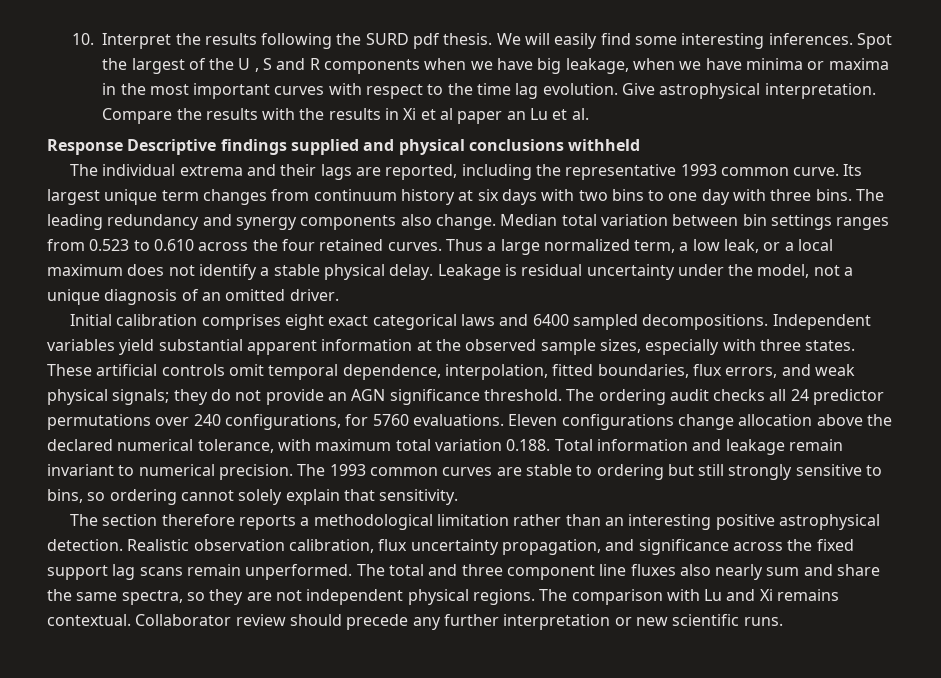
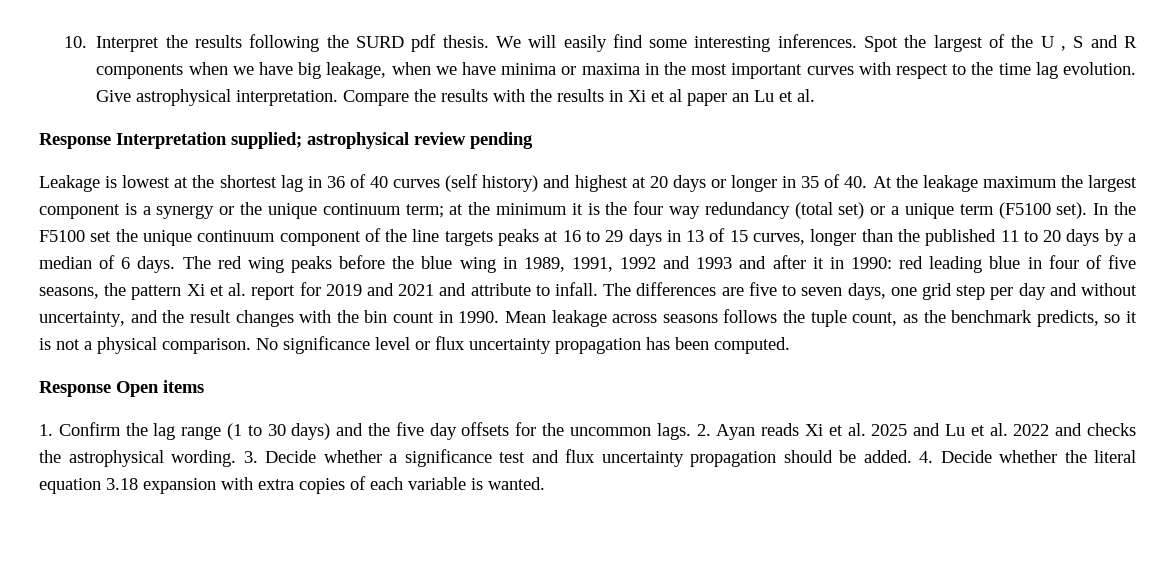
[127,139,641,155] [70,164,863,180] [47,189,885,205] [47,214,890,230] [47,239,834,255] [47,264,854,280] [47,289,339,305] [70,314,871,330] [47,339,856,355] [47,364,855,380] [47,389,885,405] [47,414,892,430] [47,439,843,455] [47,464,883,480] [47,489,459,505] [70,514,880,530] [47,539,854,555] [47,564,881,580] [47,589,840,605] [47,614,783,630] Descriptive findings supplied and physical conclusions withheld // The individual extrema and their lags are reported, including the representative 1993 common curve. Its largest unique term changes from continuum history at six days with two bins to one day with three bins. The leading redundancy and synergy components also change. Median total variation between bin settings ranges from 0.523 to 0.610 across the four retained curves. Thus a large normalized term, a low leak, or a local maximum does not identify a stable physical delay. Leakage is residual uncertainty under the model, not a unique diagnosis of an omitted driver. // Initial calibration comprises eight exact categorical laws and 6400 sampled decompositions. Independent variables yield substantial apparent information at the observed sample sizes, especially with three states. These artificial controls omit temporal dependence, interpolation, fitted boundaries, flux errors, and weak physical signals; they do not provide an AGN significance threshold. The ordering audit checks all 24 predictor permutations over 240 configurations, for 5760 evaluations. Eleven configurations change allocation above the declared numerical tolerance, with maximum total variation 0.188. Total information and leakage remain invariant to numerical precision. The 1993 common curves are stable to ordering but still strongly sensitive to bins, so ordering cannot solely explain that sensitivity. // The section therefore reports a methodological limitation rather than an interesting positive astrophysical detection. Realistic observation calibration, flux uncertainty propagation, and significance across the fixed support lag scans remain unperformed. The total and three component line fluxes also nearly sum and share the same spectra, so they are not independent physical regions. The comparison with Lu and Xi remains contextual. Collaborator review should precede any further interpretation or new scientific runs. -> [116,132,533,149] [39,174,1138,192] [39,201,1136,219] [39,228,1136,246] [39,255,1137,273] [39,282,1137,300] [39,309,1137,327] [39,336,790,354] [39,380,204,397] [39,422,1136,440] [39,449,1136,467] [39,476,545,494] Interpretation supplied; astrophysical review pending // Leakage is lowest at the shortest lag in 36 of 40 curves (self history) and highest at 20 days or longer in 35 of 40. At the leakage maximum the largest component is a synergy or the unique continuum term; at the minimum it is the four way redundancy (total set) or a unique term (F5100 set). In the F5100 set the unique continuum component of the line targets peaks at 16 to 29 days in 13 of 15 curves, longer than the published 11 to 20 days by a median of 6 days. The red wing peaks before the blue wing in 1989, 1991, 1992 and 1993 and after it in 1990: red leading blue in four of five seasons, the pattern Xi et al. report for 2019 and 2021 and attribute to infall. The differences are five to seven days, one grid step per day and without uncertainty, and the result changes with the bin count in 1990. Mean leakage across seasons follows the tuple count, as the benchmark predicts, so it is not a physical comparison. No significance level or flux uncertainty propagation has been computed. // Response Open items // 1. Confirm the lag range (1 to 30 days) and the five day offsets for the uncommon lags. 2. Ayan reads Xi et al. 2025 and Lu et al. 2022 and checks the astrophysical wording. 3. Decide whether a significance test and flux uncertainty propagation should be added. 4. Decide whether the literal equation 3.18 expansion with extra copies of each variable is wanted.

